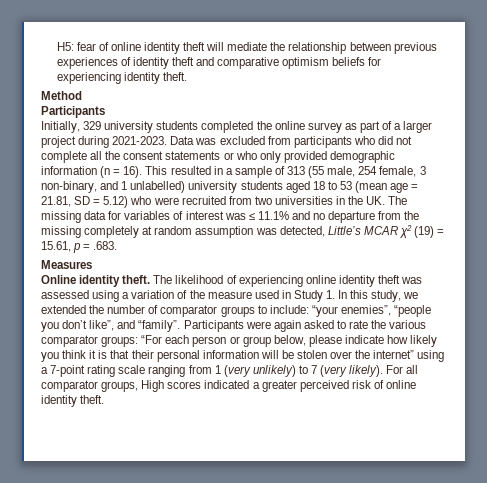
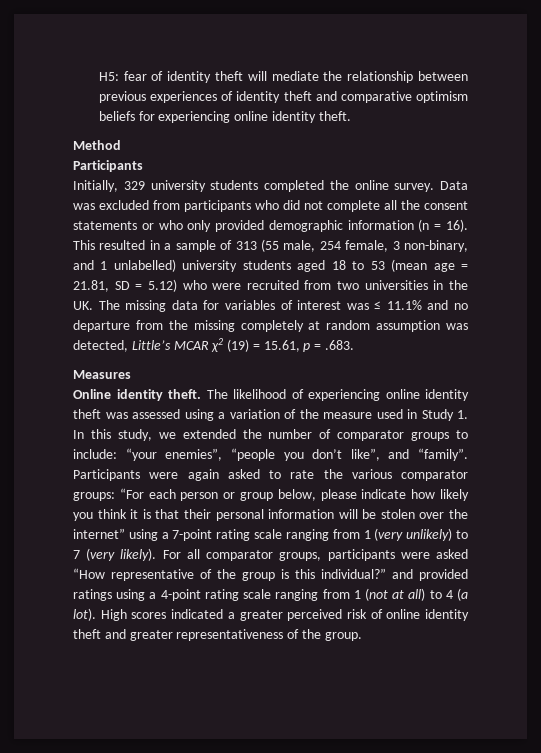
[110,42,141,51] online -> (164, 76) none
(121, 78) none -> [234,111,269,121] online
[307,121,433,133] [41,136,168,148] survey as part of a larger project during 2021-2023. -> [394,183,435,192] survey.
(139, 386) none -> [327,549,469,561] [73,568,468,581] [73,588,469,601] [73,608,96,621] participants were asked “How representative of the group is this individual?” and provided ratings using a 4-point rating scale ranging from 1 (not at all) to 4 (a lot).
[80,395,105,404] theft. -> [73,629,362,641] theft and greater representativeness of the group.

